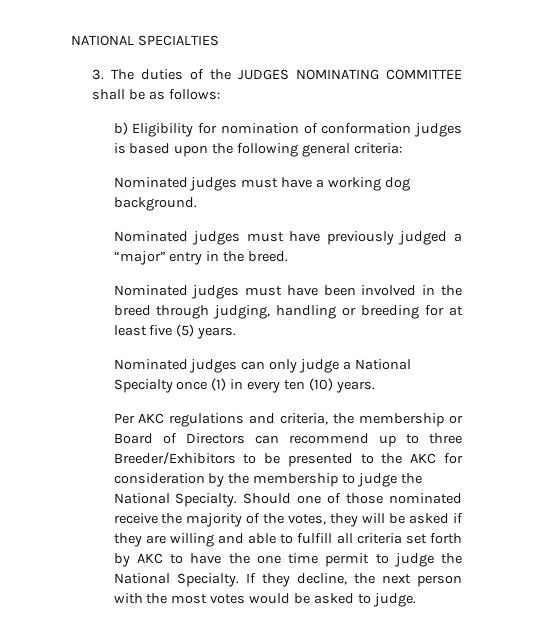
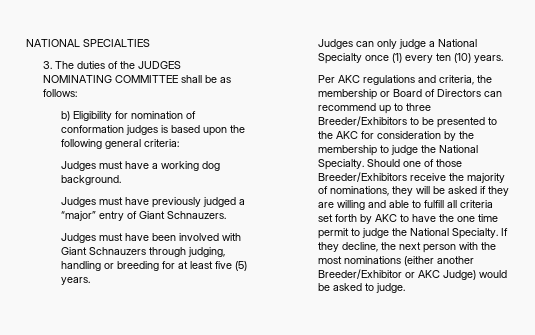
[113,177,238,191] Nominated judges -> [60,161,96,171] Judges
[113,231,241,245] Nominated judges -> [60,197,96,207] Judges
[206,251,289,262] [113,285,240,299] in the breed. // Nominated judges -> [126,211,226,219] [60,233,96,243] of Giant Schnauzers. // Judges
[422,285,463,296] [113,305,151,316] in the breed -> [221,233,241,241] [60,247,146,255] with Giant Schnauzers
[113,359,238,373] Nominated judges -> [317,39,353,49] Judges
[230,379,244,389] in -> (402, 58) none
[389,493,462,504] nominated -> [317,172,407,182] Breeder/Exhibitors
[263,513,327,525] the votes, -> [329,186,389,196] nominations,
[210,594,246,604] votes -> [343,256,474,266] [317,269,476,280] nominations (either another Breeder/Exhibitor or AKC Judge)

